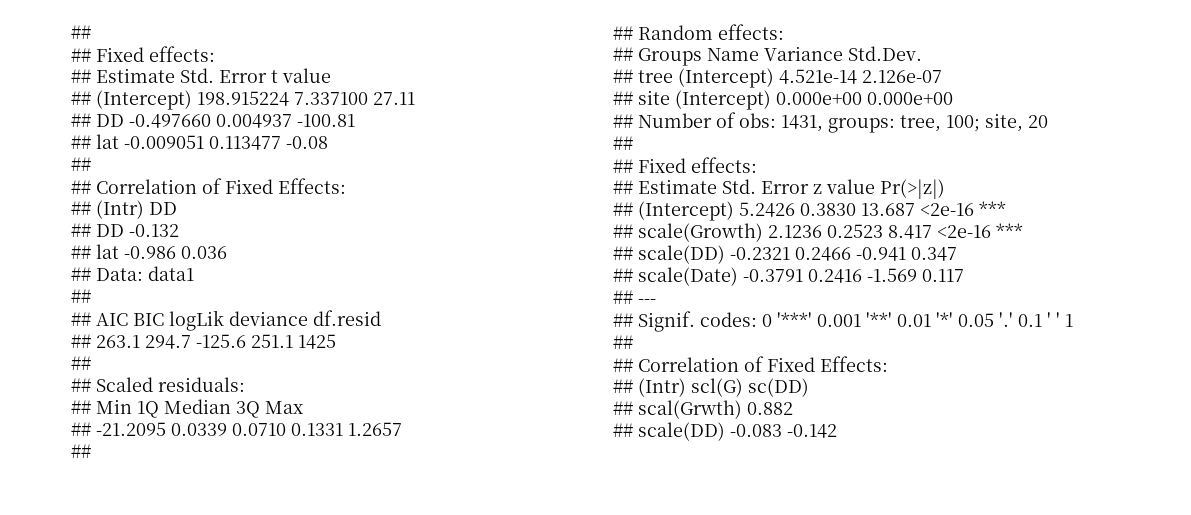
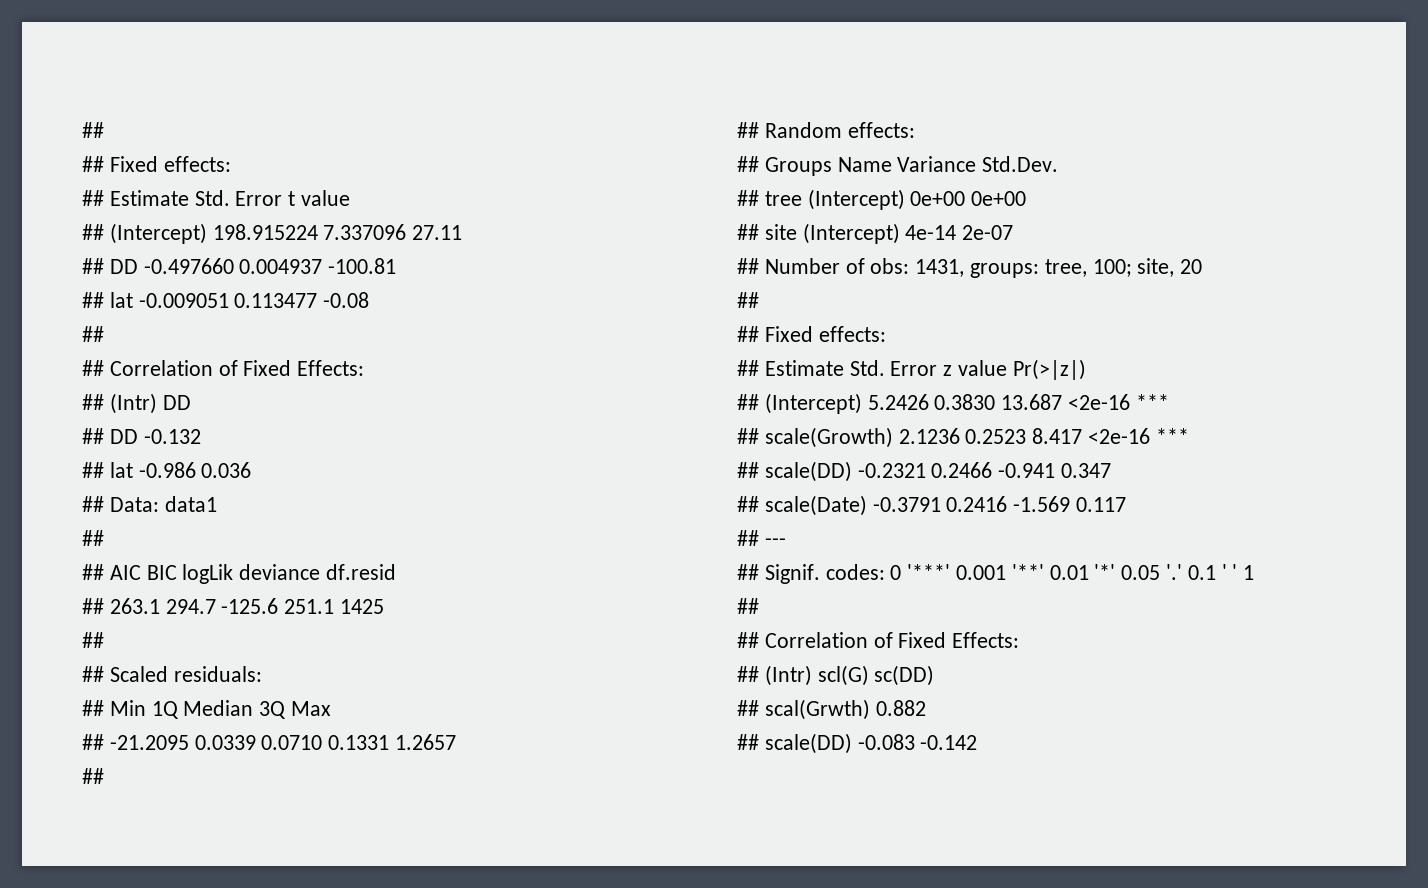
[294,92,368,105] 7.337100 -> [323,224,407,240] 7.337096
[779,69,942,84] 4.521e-14 2.126e-07 -> [910,191,1027,206] 0e+00 0e+00
[776,92,953,105] 0.000e+00 0.000e+00 -> [905,225,1014,240] 4e-14 2e-07

